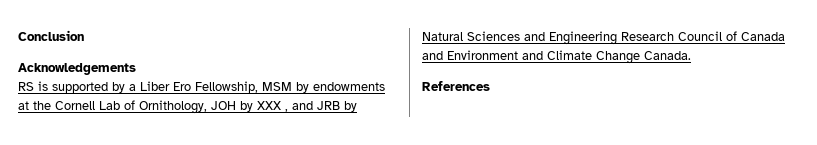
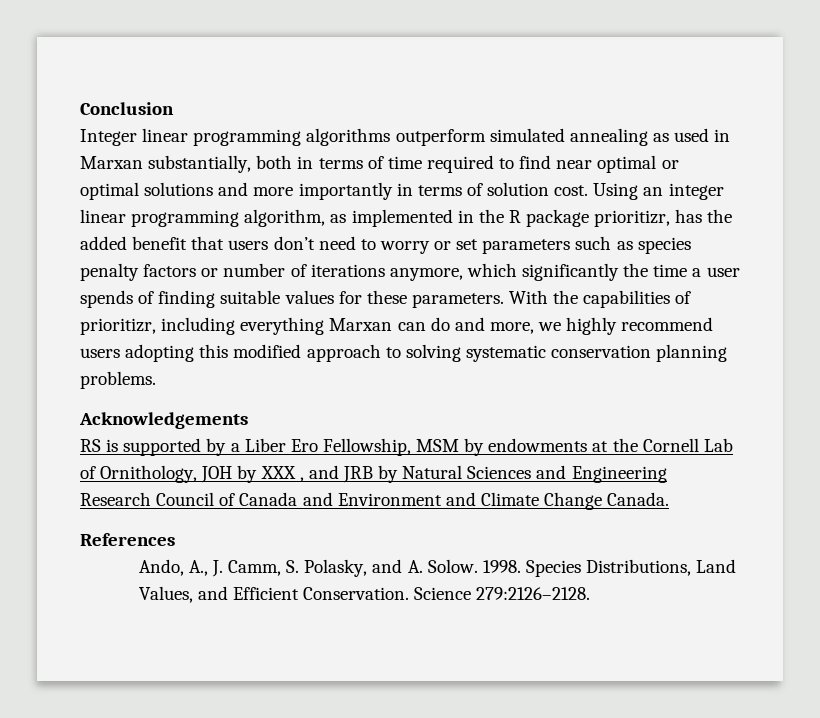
(84, 35) none -> [80,128,731,146] [80,155,679,173] [80,182,724,200] [80,209,733,227] [80,236,691,254] [80,263,740,281] [80,290,692,308] [80,317,714,335] [80,344,728,362] [80,371,156,389] // Integer linear programming algorithms outperform simulated annealing as used in Marxan substantially, both in terms of time required to find near optimal or optimal solutions and more importantly in terms of solution cost. Using an integer linear programming algorithm, as implemented in the R package prioritizr, has the added benefit that users don’t need to worry or set parameters such as species penalty factors or number of iterations anymore, which significantly the time a user spends of finding suitable values for these parameters. With the capabilities of prioritizr, including everything Marxan can do and more, we highly recommend users adopting this modified approach to solving systematic conservation planning problems.
(490, 86) none -> [138,559,737,577] [138,586,591,603] // Ando, A., J. Camm, S. Polasky, and A. Solow. 1998. Species Distributions, Land Values, and Efficient Conservation. Science 279:2126–2128.

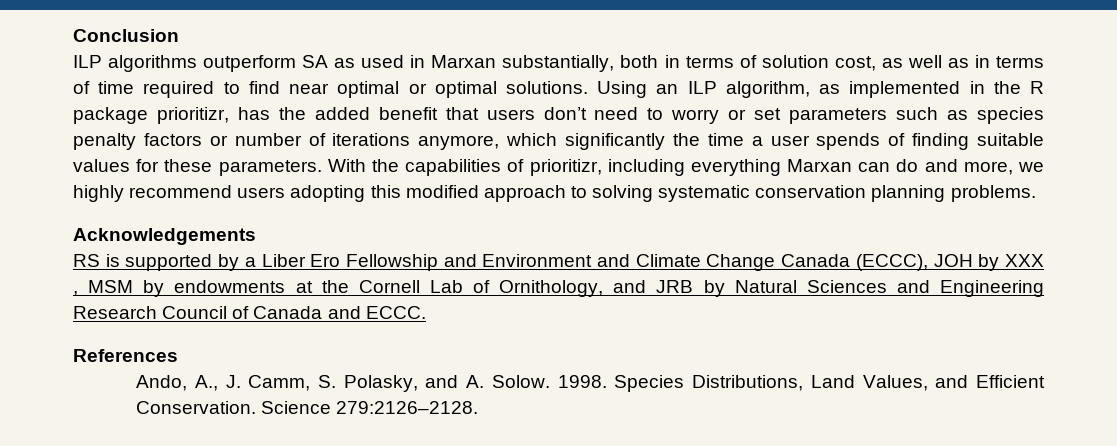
[80,128,648,146] Integer linear programming algorithms outperform simulated annealing -> [73,55,329,72] ILP algorithms outperform SA
(384, 162) none -> [761,55,1045,71] [73,81,90,94] solution cost, as well as in terms of
[144,182,724,200] [80,209,240,227] solutions and more importantly in terms of solution cost. Using an integer linear programming -> [506,81,717,98] solutions. Using an ILP
[322,438,411,456] Fellowship, -> [345,254,1045,271] [73,291,78,296] Fellowship and Environment and Climate Change Canada (ECCC), JOH by XXX ,
[201,465,304,483] JOH by XXX , -> (604, 288) none
[337,492,670,510] Environment and Climate Change Canada. -> [365,306,426,319] ECCC.

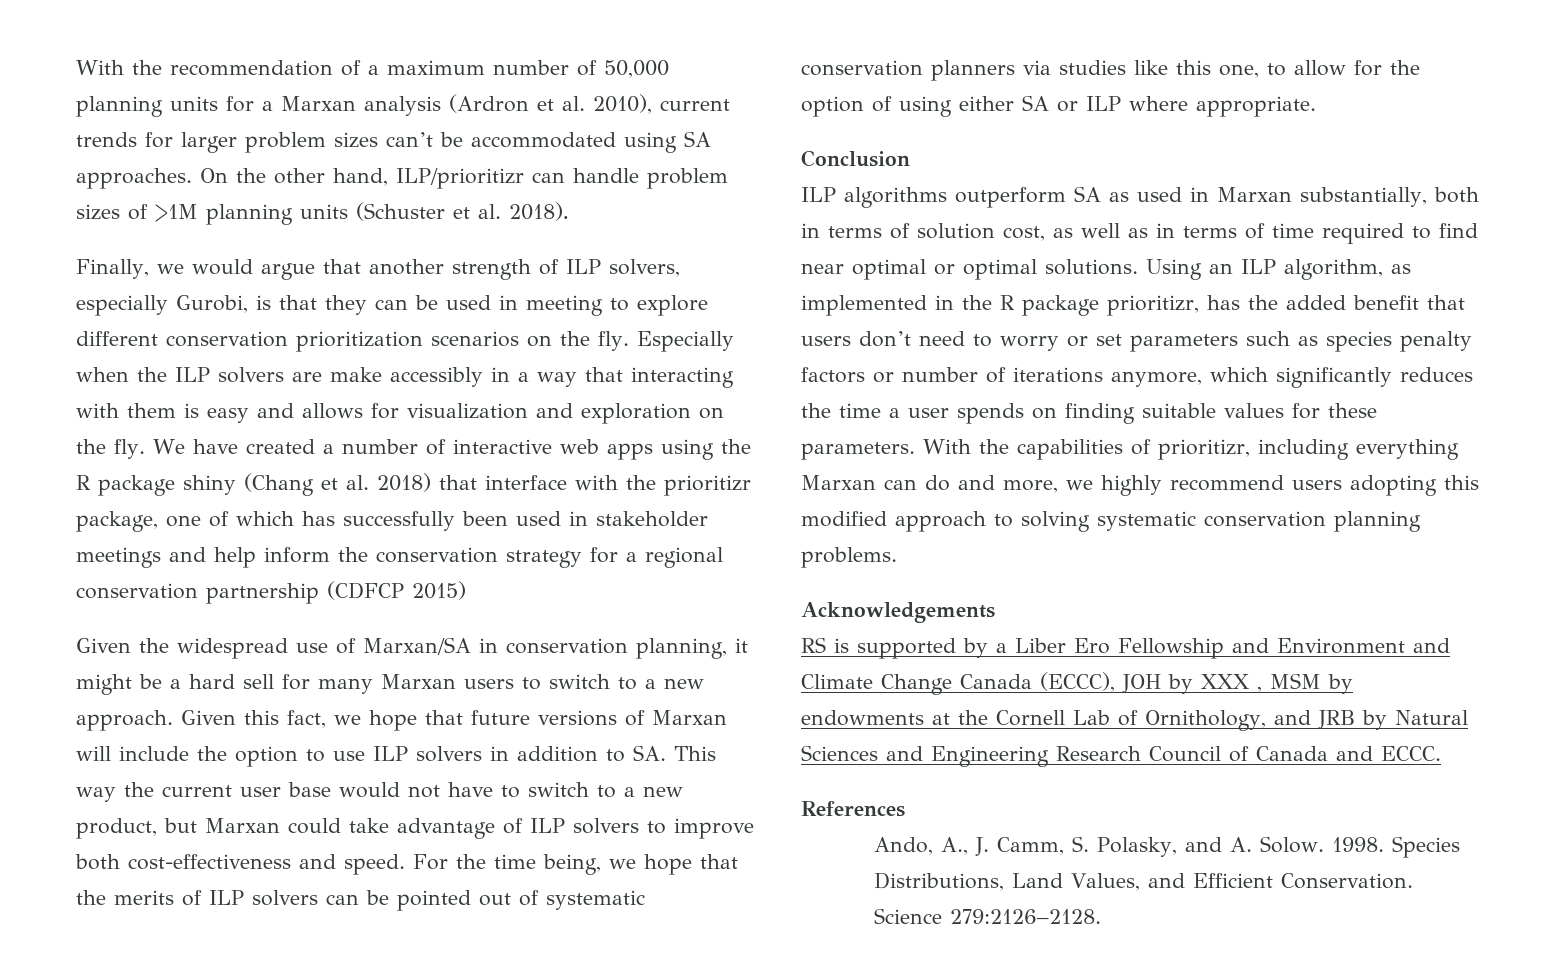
(73, 35) none -> [76,60,669,78] [76,94,730,117] [76,131,711,153] [76,168,728,189] [76,202,569,225] [76,259,680,280] [76,295,708,316] [76,331,734,352] [76,367,734,388] [76,403,724,424] [76,439,751,460] [76,473,751,496] [76,511,708,532] [76,547,723,568] [76,581,466,604] [76,637,748,659] [76,674,704,695] [76,710,727,731] [76,745,716,767] [76,782,683,802] [76,818,754,839] [75,854,738,875] [76,890,645,911] [801,60,1420,81] [801,95,1316,117] With the recommendation of a maximum number of 50,000 planning units for a Marxan analysis (Ardron et al. 2010), current trends for larger problem sizes can’t be accommodated using SA approaches. On the other hand, ILP/prioritizr can handle problem sizes of >1M planning units (Schuster et al. 2018). // Finally, we would argue that another strength of ILP solvers, especially Gurobi, is that they can be used in meeting to explore different conservation prioritization scenarios on the fly. Especially when the ILP solvers are make accessibly in a way that interacting with them is easy and allows for visualization and exploration on the fly. We have created a number of interactive web apps using the R package shiny (Chang et al. 2018) that interface with the prioritizr package, one of which has successfully been used in stakeholder meetings and help inform the conservation strategy for a regional conservation partnership (CDFCP 2015) // Given the widespread use of Marxan/SA in conservation planning, it might be a hard sell for many Marxan users to switch to a new approach. Given this fact, we hope that future versions of Marxan will include the option to use ILP solvers in addition to SA. This way the current user base would not have to switch to a new product, but Marxan could take advantage of ILP solvers to improve both cost-effectiveness and speed. For the time being, we hope that the merits of ILP solvers can be pointed out of systematic conservation planners via studies like this one, to allow for the option of using either SA or ILP where appropriate. //
(665, 141) none -> [1400,367,1473,382] reduces
[888,133,906,146] of -> [1032,407,1057,419] on

